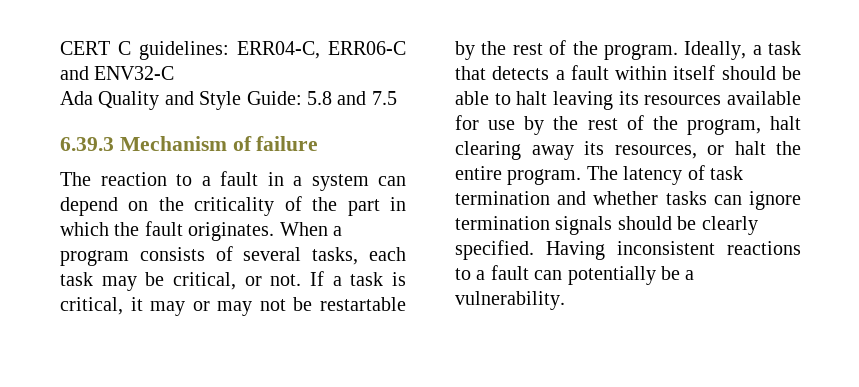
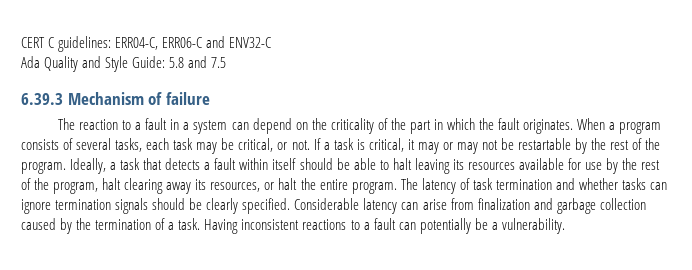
(534, 250) none -> [294,198,646,214] [21,218,201,234] Considerable latency can arise from finalization and garbage collection caused by the termination of a task.

